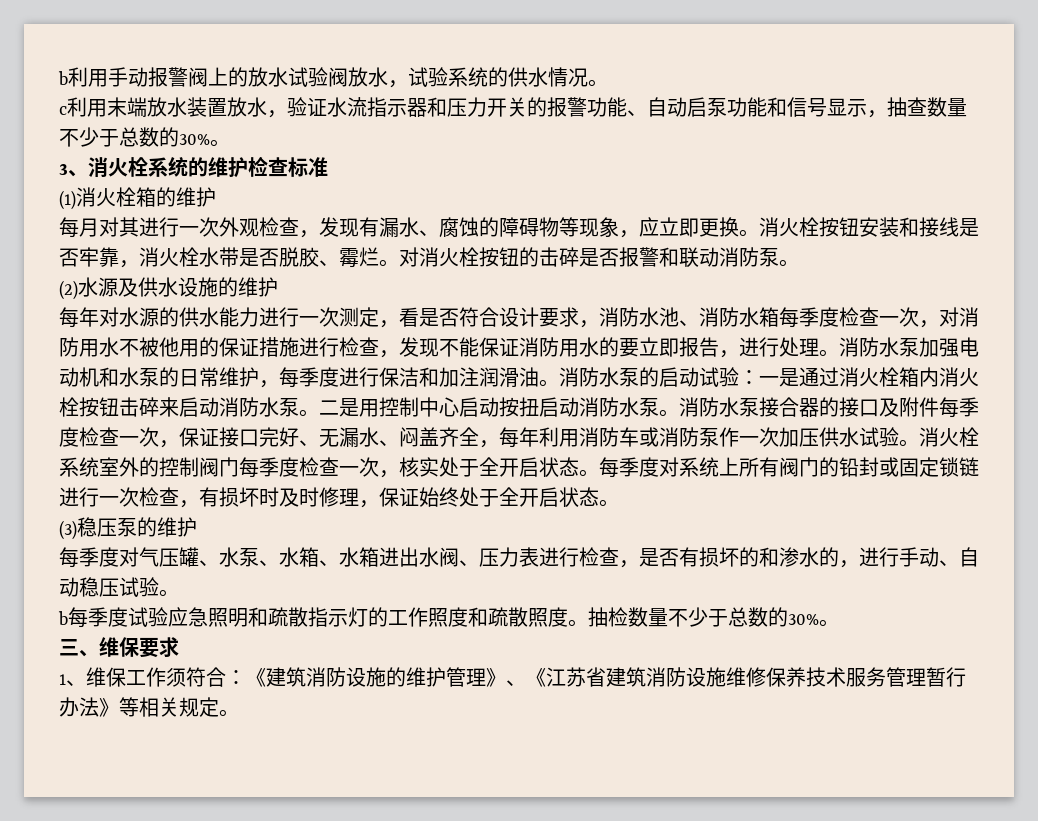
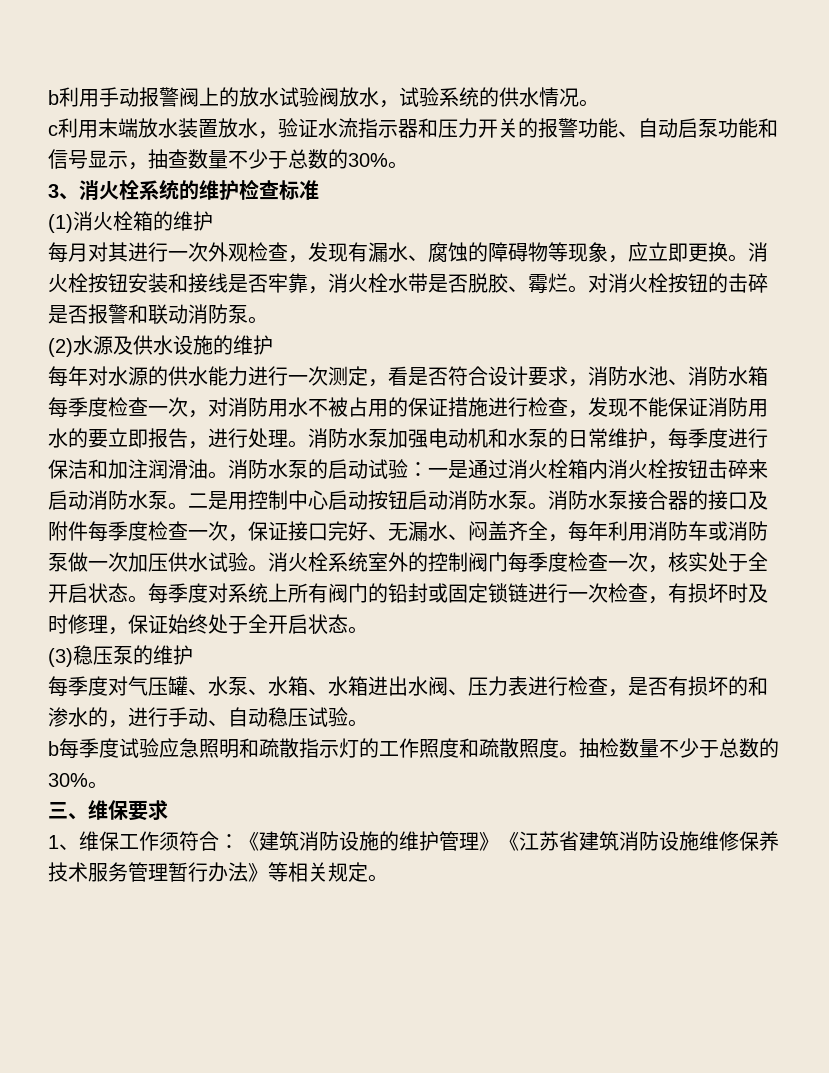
[159,337,179,357] 他 -> [348,397,368,417] 占
[519,397,539,417] 扭 -> [388,490,408,510] 钮
[719,427,739,447] 作 -> [68,552,88,572] 做
[506,680,526,686] 、 -> (499, 841) none

